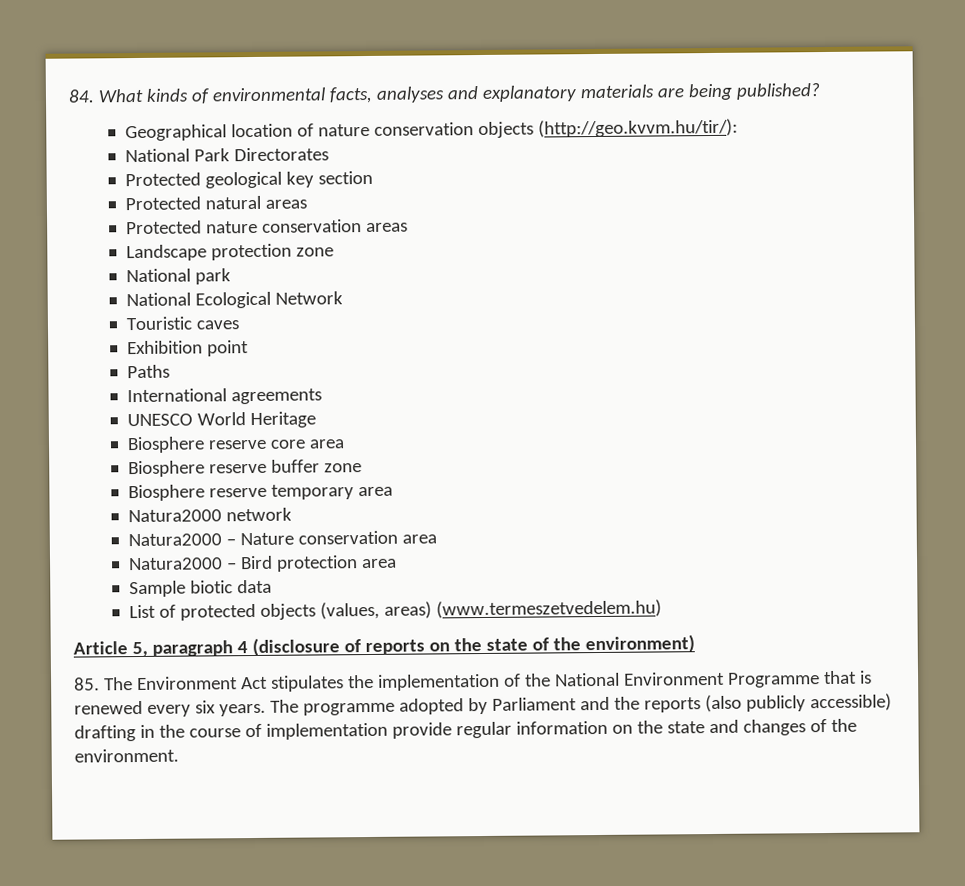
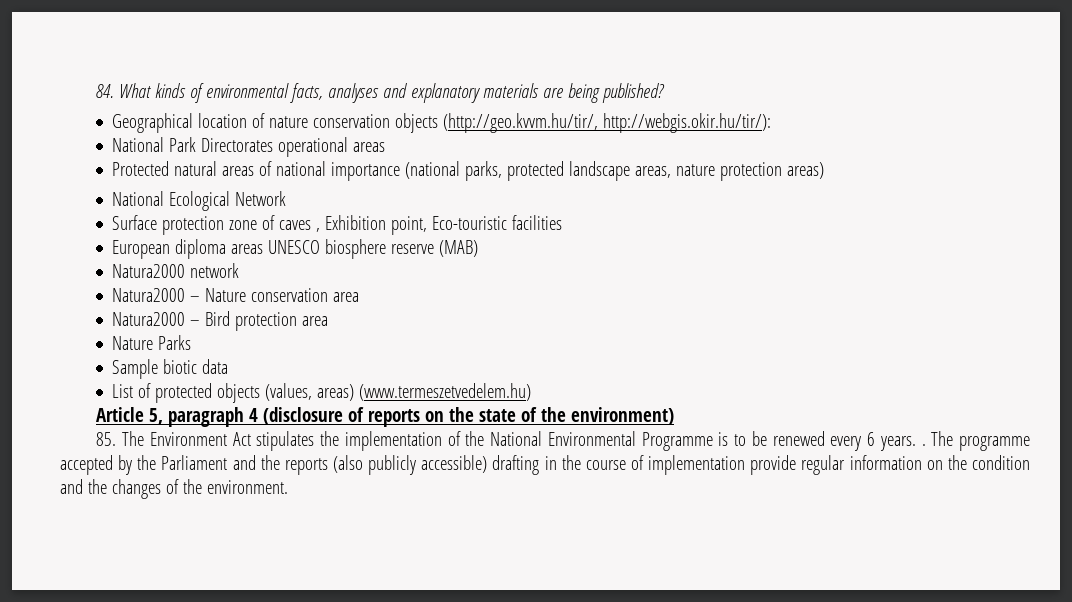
[537,118,738,138] (http://geo.kvvm.hu/tir/): -> [443,113,772,133] (http://geo.kvvm.hu/tir/, http://webgis.okir.hu/tir/):
[124,170,373,189] // Protected geological key section -> [278,137,386,157] operational areas
[125,219,408,235] [125,243,334,262] [125,268,231,285] [125,291,343,309] [125,316,239,331] [126,340,249,357] [126,364,170,379] [126,388,322,405] [126,411,316,429] [126,436,345,454] [127,459,362,478] [127,484,393,502] // Protected nature conservation areas // Landscape protection zone // National park // National Ecological Network // Touristic caves // Exhibition point // Paths // International agreements // UNESCO World Heritage // Biosphere reserve core area // Biosphere reserve buffer zone // Biosphere reserve temporary area -> [259,161,825,181] [112,191,287,211] [112,215,563,235] [112,239,479,259] of national importance (national parks, protected landscape areas, nature protection areas) // National Ecological Network // Surface protection zone of caves , Exhibition point, Eco-touristic facilities // European diploma areas UNESCO biosphere reserve (MAB)
(397, 563) none -> [112,335,192,350] // Nature Parks
[623,670,872,688] [74,697,488,717] Environment Programme that is renewed every six years. The programme adopted by -> [547,431,1030,451] [60,455,157,475] Environmental Programme is to be renewed every 6 years. . The programme accepted by the
[666,719,739,734] state and -> [971,455,1030,470] [60,479,107,494] condition and the

